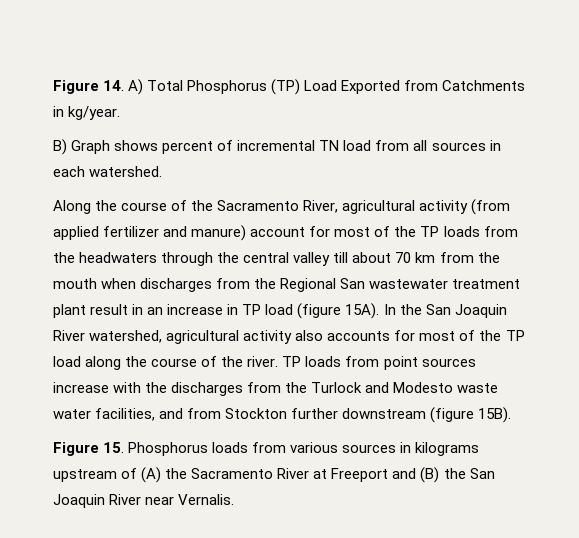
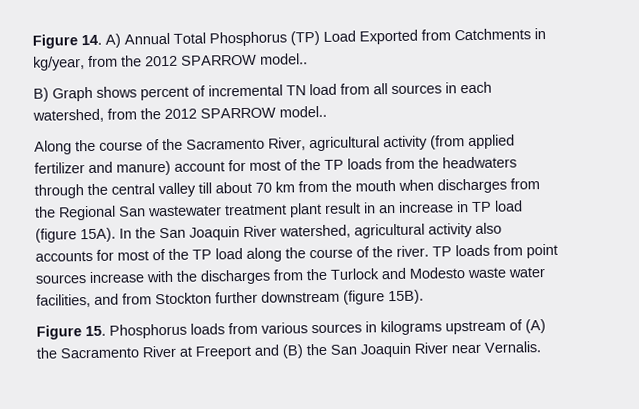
(144, 87) none -> [124,32,170,45] Annual
[68,106,121,120] kg/year. -> [33,53,308,71] kg/year, from the 2012 SPARROW model..
[89,166,163,177] watershed. -> [32,105,327,123] watershed, from the 2012 SPARROW model..

